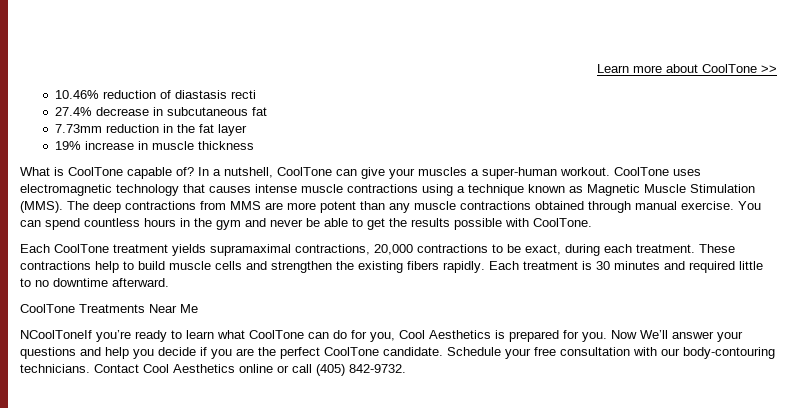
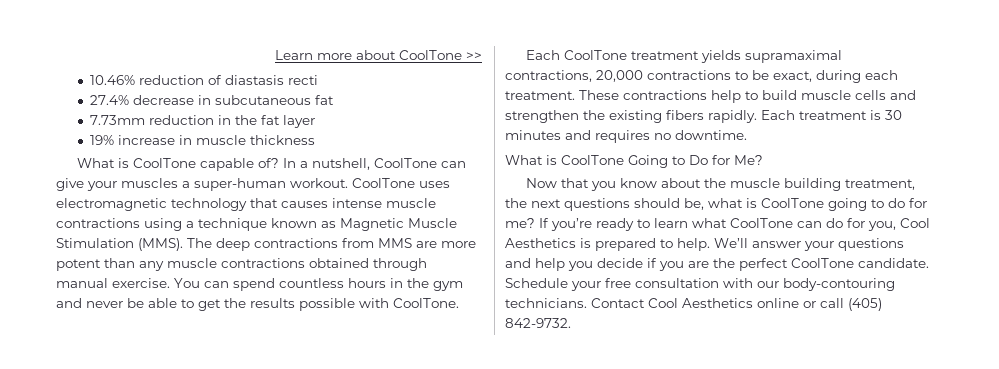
[689,261,763,273] [20,278,169,287] [20,304,198,313] [20,330,92,339] required little to no downtime afterward. // CoolTone Treatments Near Me // NCoolToneIf -> [595,130,747,143] [505,155,763,168] [525,178,915,191] [505,198,927,211] [505,218,549,228] requires no downtime. // What is CoolTone Going to Do for Me? // Now that you know about the muscle building treatment, the next questions should be, what is CoolTone going to do for me? If
[563,330,637,342] for you. Now -> [660,238,710,251] to help.

